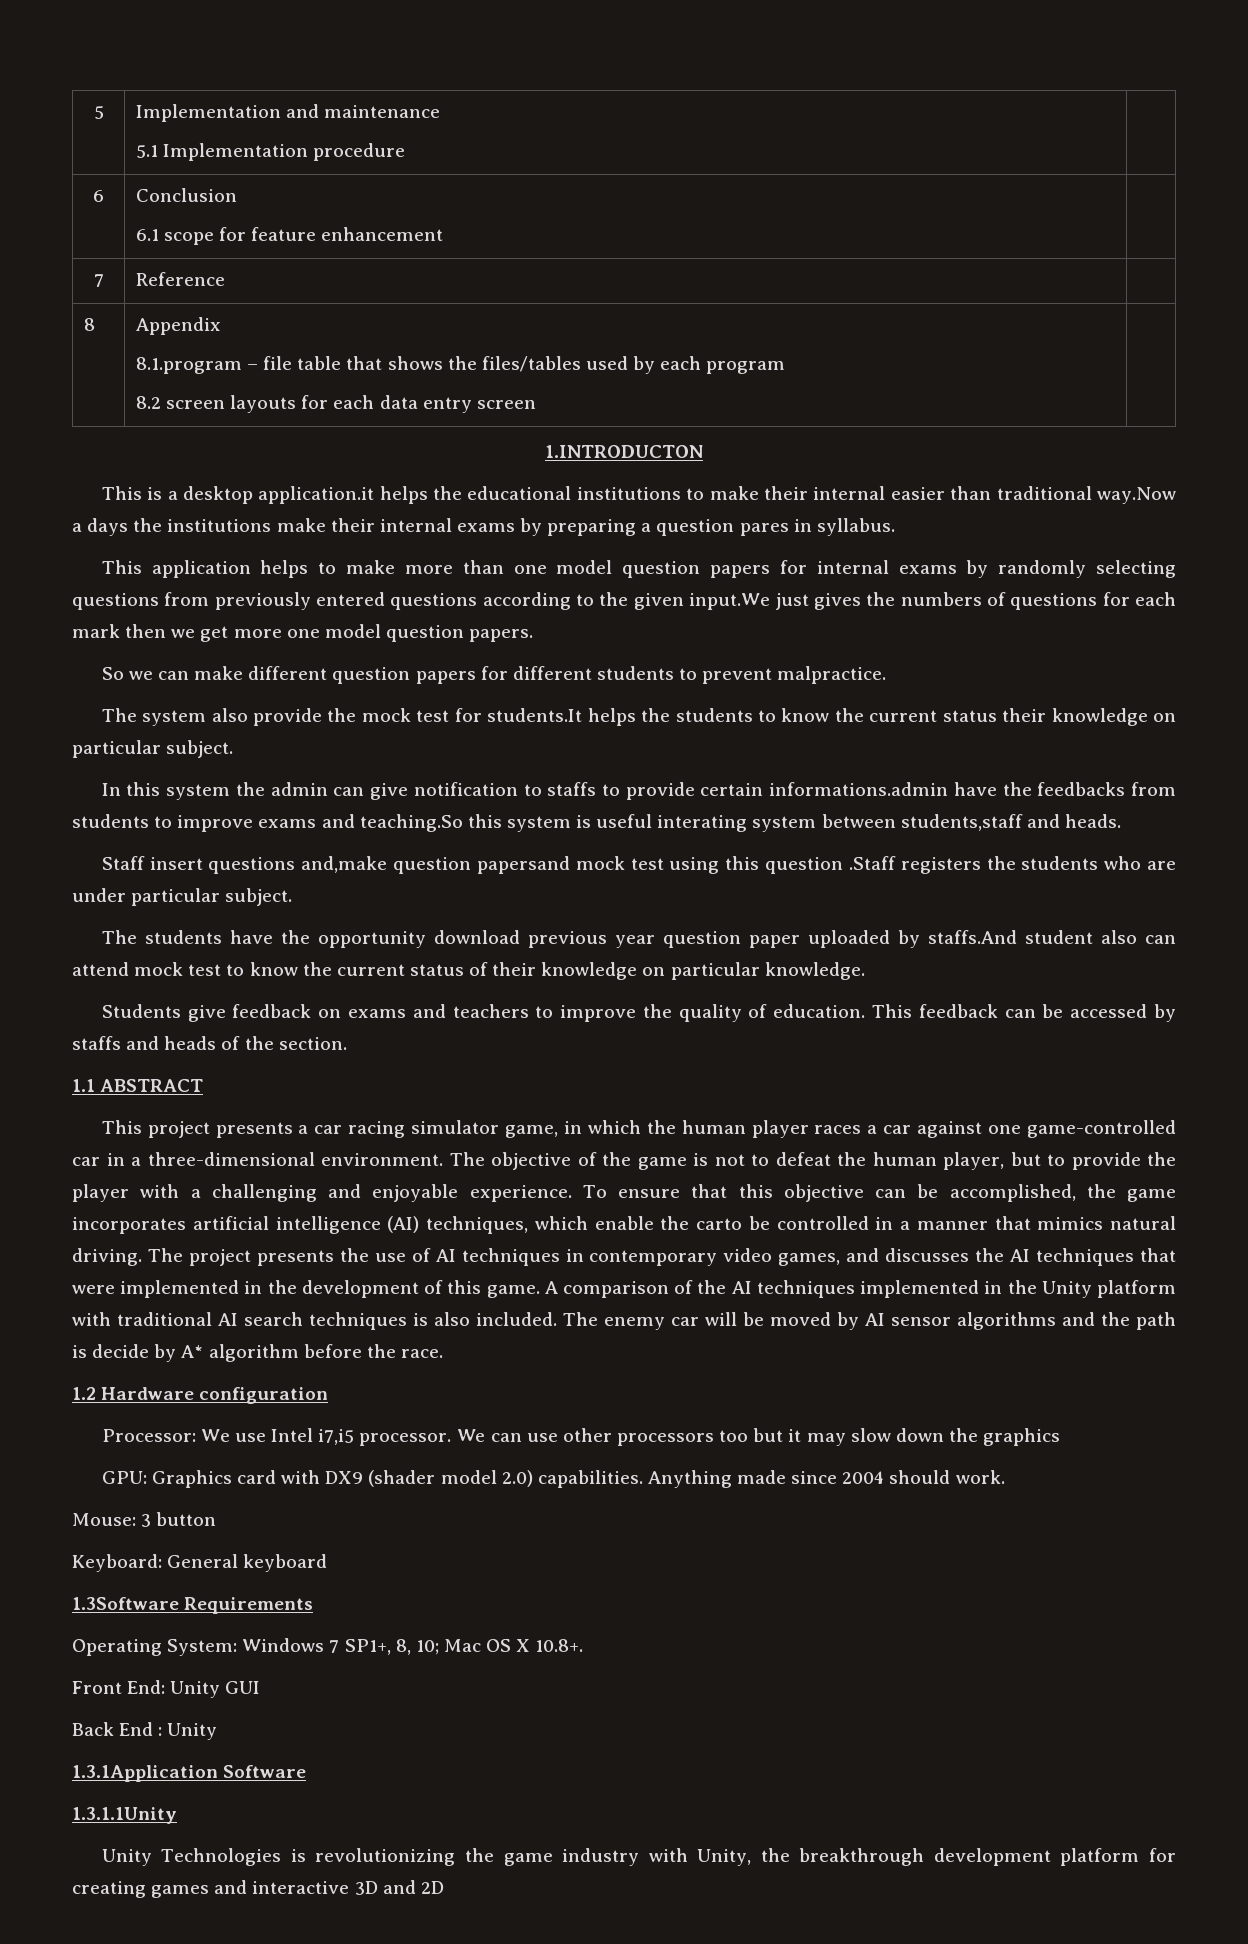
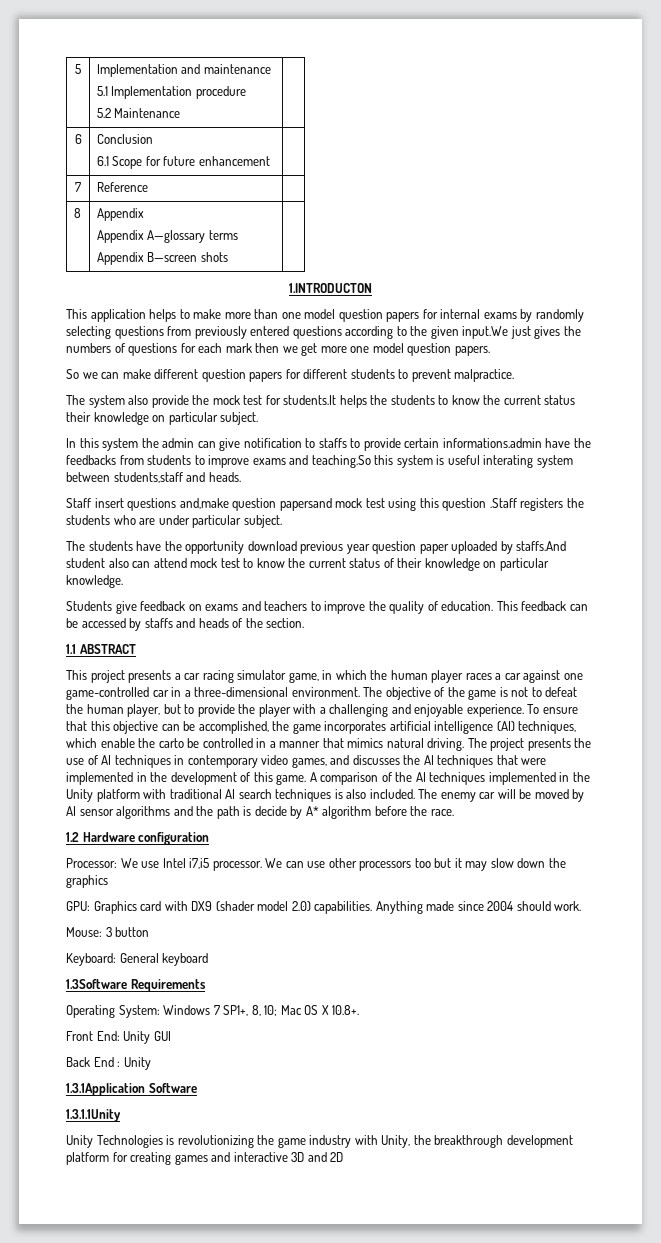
(406, 152) none -> [96,108,181,118] // 5.2 Maintenance
[164,227,317,245] scope for feature -> [112,156,196,169] Scope for future
[135,356,786,374] [135,395,536,413] [545,445,703,458] [101,486,1176,504] [72,518,895,536] 8.1.program – file table that shows the files/tables used by each program // 8.2 screen layouts for each data entry screen | // 1.INTRODUCTON // This is a desktop application.it helps the educational institutions to make their internal easier than traditional way.Now a days the institutions make their internal exams by preparing a question pares in syllabus. -> [96,230,238,243] [96,252,228,265] [289,283,372,293] Appendix A—glossary terms // Appendix B—screen shots | // 1.INTRODUCTON

